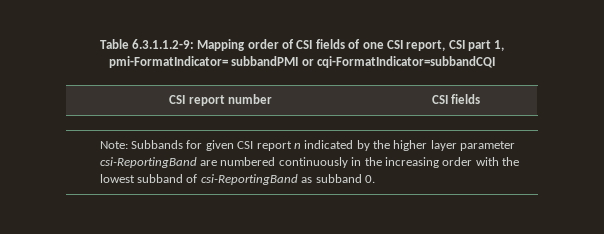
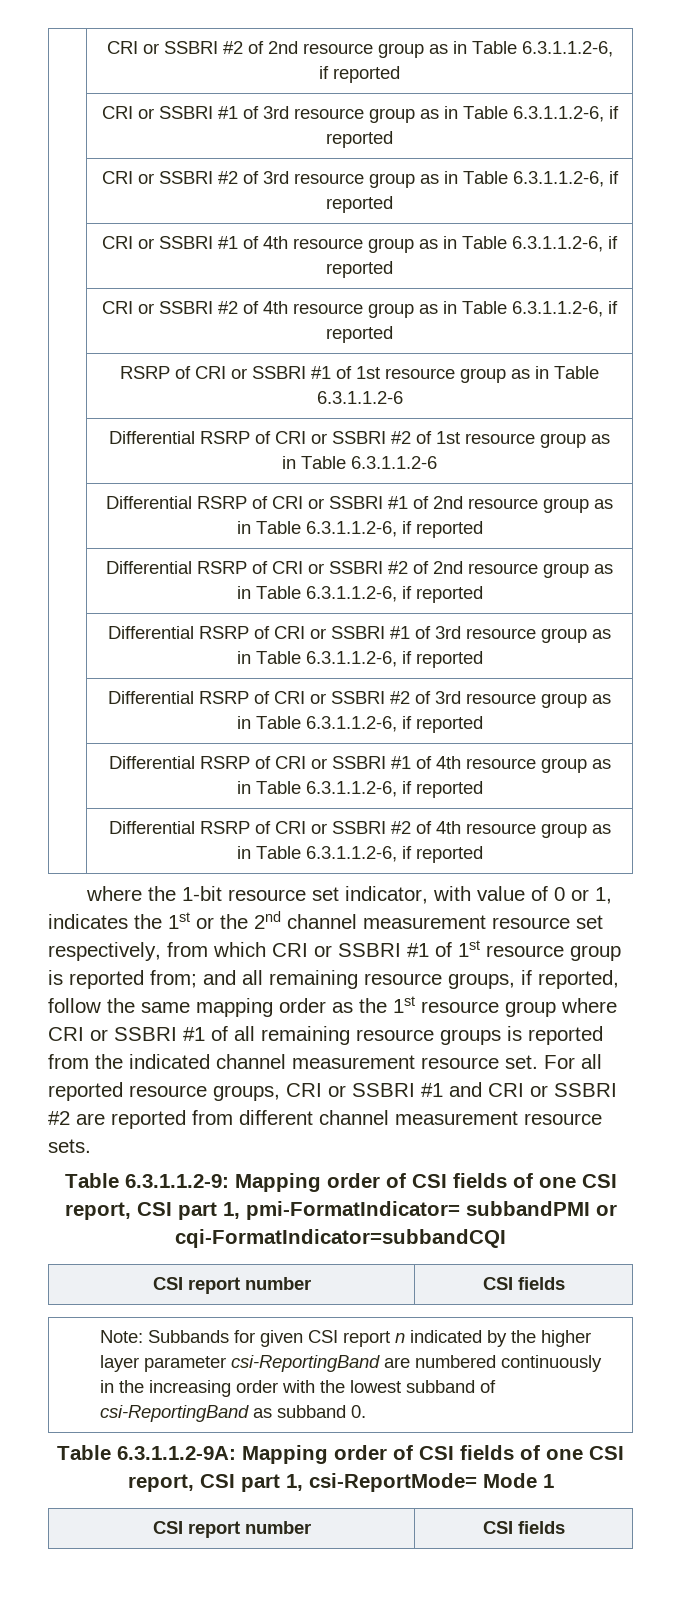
(99, 44) none -> [106,41,613,58] [319,66,400,83] [101,106,619,123] [326,131,393,148] [101,171,619,188] [326,196,393,213] [102,236,618,253] [326,261,393,278] [102,301,618,318] [326,326,393,343] [120,366,599,383] [316,391,403,404] [109,431,610,448] [282,456,437,469] [106,496,613,513] [236,521,483,538] [106,561,613,578] [236,586,483,603] [108,626,611,643] [236,651,483,668] [108,691,611,708] [236,716,483,733] [108,756,611,773] [236,781,483,798] [108,821,611,838] [236,846,483,863] [85,886,612,904] [48,911,603,929] [48,940,621,961] [48,970,619,989] [48,996,617,1017] [48,1026,603,1045] [48,1054,602,1069] [48,1082,617,1101] [48,1110,602,1129] [48,1139,91,1153] | CRI or SSBRI #2 of 2nd resource group as in Table 6.3.1.1.2-6, if reported // | CRI or SSBRI #1 of 3rd resource group as in Table 6.3.1.1.2-6, if reported // | CRI or SSBRI #2 of 3rd resource group as in Table 6.3.1.1.2-6, if reported // | CRI or SSBRI #1 of 4th resource group as in Table 6.3.1.1.2-6, if reported // | CRI or SSBRI #2 of 4th resource group as in Table 6.3.1.1.2-6, if reported // | RSRP of CRI or SSBRI #1 of 1st resource group as in Table 6.3.1.1.2-6 // | Differential RSRP of CRI or SSBRI #2 of 1st resource group as in Table 6.3.1.1.2-6 // | Differential RSRP of CRI or SSBRI #1 of 2nd resource group as in Table 6.3.1.1.2-6, if reported // | Differential RSRP of CRI or SSBRI #2 of 2nd resource group as in Table 6.3.1.1.2-6, if reported // | Differential RSRP of CRI or SSBRI #1 of 3rd resource group as in Table 6.3.1.1.2-6, if reported // | Differential RSRP of CRI or SSBRI #2 of 3rd resource group as in Table 6.3.1.1.2-6, if reported // | Differential RSRP of CRI or SSBRI #1 of 4th resource group as in Table 6.3.1.1.2-6, if reported // | Differential RSRP of CRI or SSBRI #2 of 4th resource group as in Table 6.3.1.1.2-6, if reported // where the 1-bit resource set indicator, with value of 0 or 1, indicates the 1st or the 2nd channel measurement resource set respectively, from which CRI or SSBRI #1 of 1st resource group is reported from; and all remaining resource groups, if reported, follow the same mapping order as the 1st resource group where CRI or SSBRI #1 of all remaining resource groups is reported from the indicated channel measurement resource set. For all reported resource groups, CRI or SSBRI #1 and CRI or SSBRI #2 are reported from different channel measurement resource sets. //
(375, 179) none -> [57,1445,624,1464] [127,1473,554,1492] [152,1521,311,1538] [482,1521,565,1534] // Table 6.3.1.1.2-9A: Mapping order of CSI fields of one CSI report, CSI part 1, csi-ReportMode= Mode 1 // CSI report number | CSI fields

